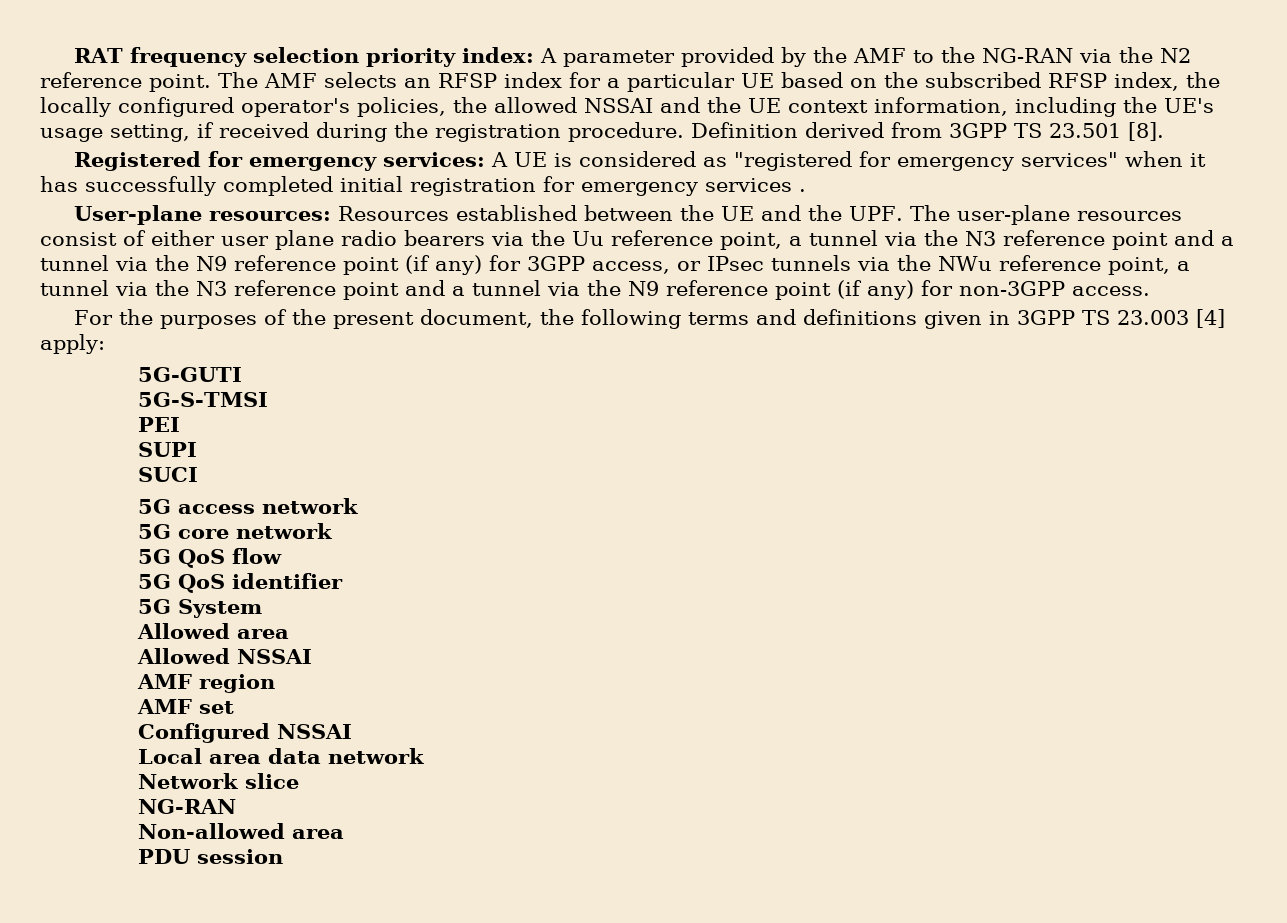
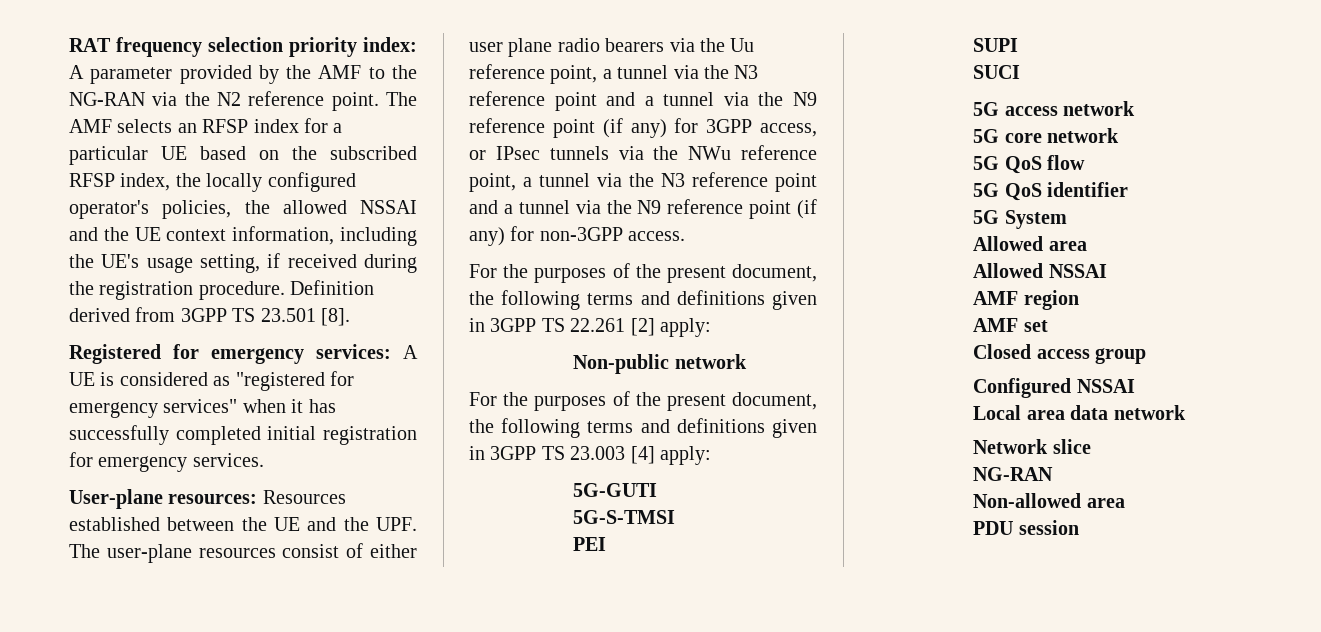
[705,178,806,192] services . -> [192,453,264,467] services.
(1150, 291) none -> [469,263,817,283] [469,290,817,310] [469,318,711,337] [573,354,747,374] // For the purposes of the present document, the following terms and definitions given in 3GPP TS 22.261 [2] apply: // Non-public network
(235, 707) none -> [973,344,1147,364] // Closed access group

